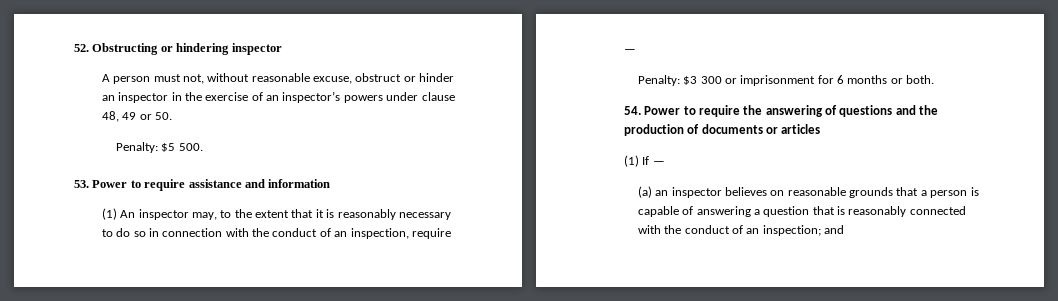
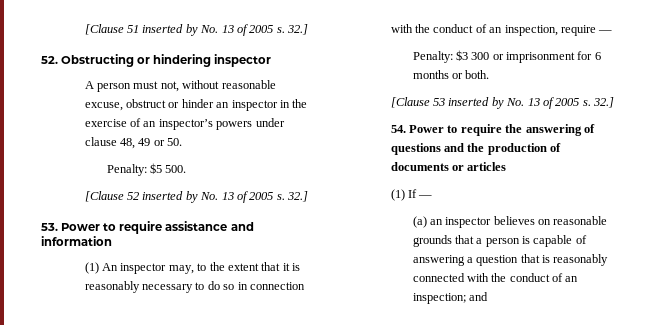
(74, 48) none -> [84,24,309,36] [Clause 51 inserted by No. 13 of 2005 s. 32.] //
(203, 147) none -> [84,191,309,203] // [Clause 52 inserted by No. 13 of 2005 s. 32.]
(935, 79) none -> [390,97,615,109] // [Clause 53 inserted by No. 13 of 2005 s. 32.]

